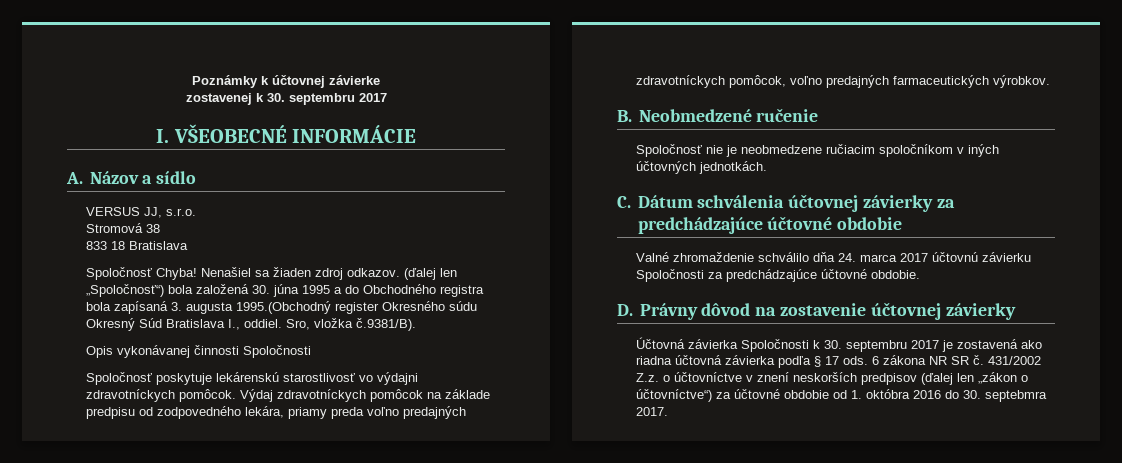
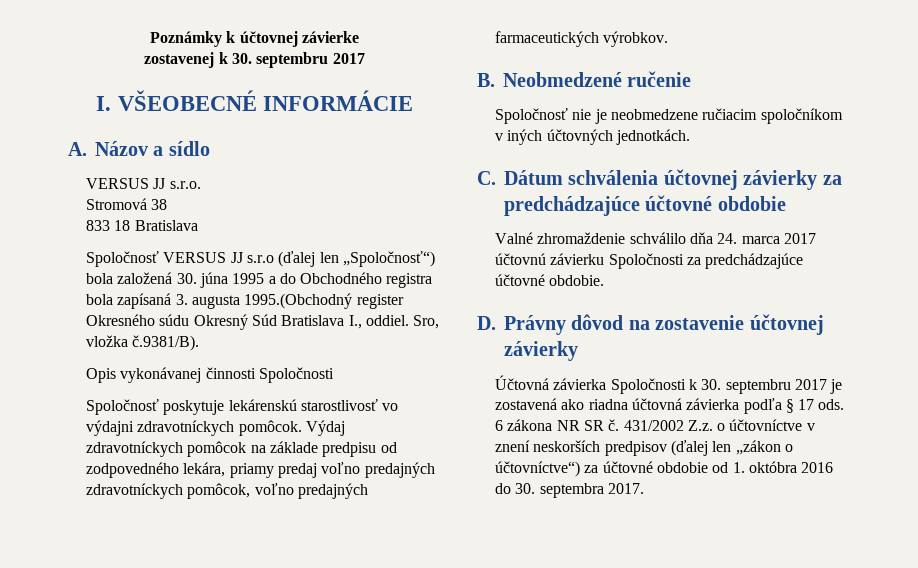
[143,207,162,218] JJ, -> [153,178,166,189] JJ
[155,267,400,280] Chyba! Nenašiel sa žiaden zdroj odkazov. -> [163,252,274,263] VERSUS JJ s.r.o
[330,407,364,419] preda -> [277,463,317,478] predaj
[984,390,1047,402] septebmra -> [539,483,604,498] septembra

